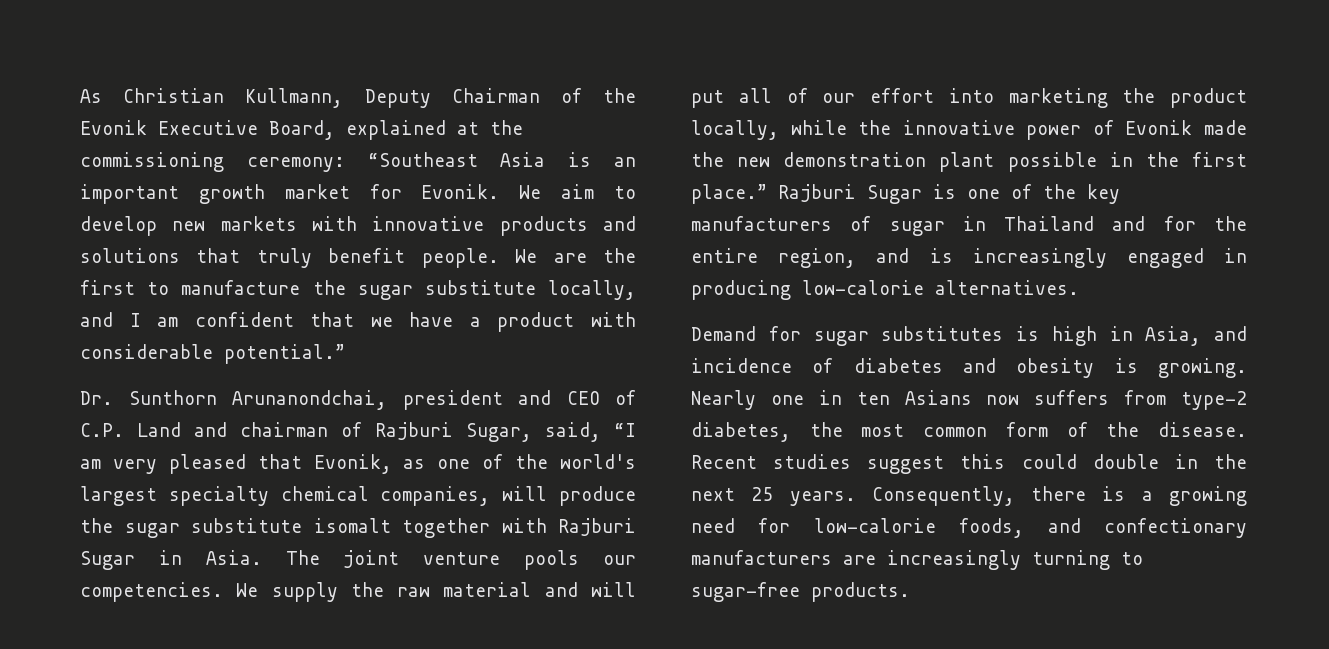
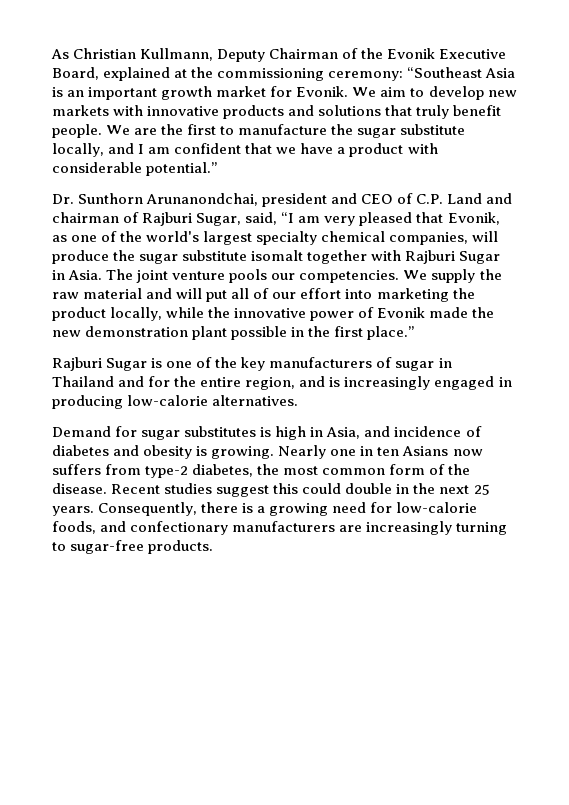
(767, 194) none -> (415, 333) //

